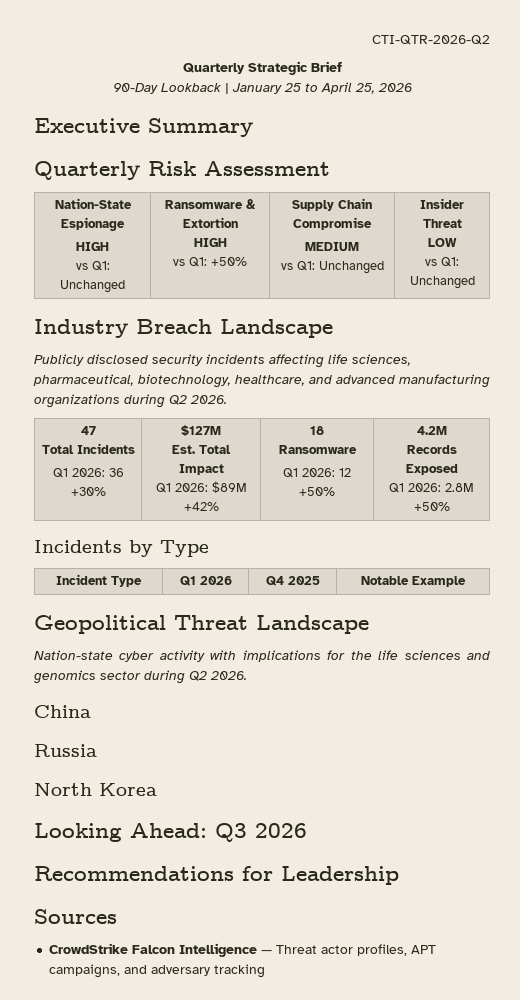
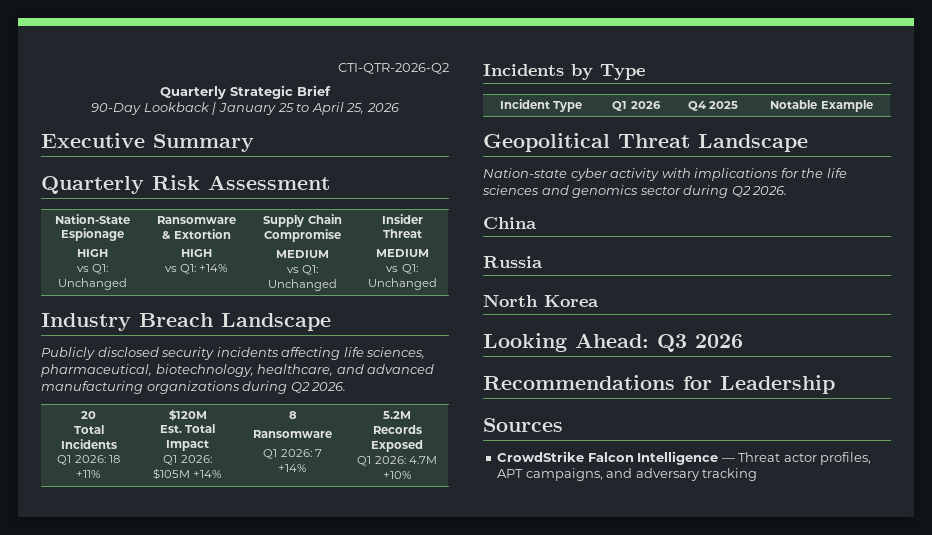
[211,257,247,266] +50% -> [199,264,229,272] +14%
[428,238,457,247] LOW -> [375,249,429,257] MEDIUM
[80,426,96,435] 47 -> [81,411,96,419] 20
[108,468,124,477] [70,487,106,496] [181,425,221,436] 36 +30% | $127M -> [108,455,120,463] [76,470,101,478] [168,409,207,421] 18 +11% | $120M
[211,481,247,493] [183,502,219,511] [310,426,324,435] $89M +42% | 18 -> [152,468,223,480] [288,411,297,419] $105M +14% | 8
[338,468,351,477] [299,487,335,496] [416,426,447,435] 12 +50% | 4.2M -> [314,449,322,457] [278,464,307,472] [383,411,411,419] 7 +14% | 5.2M
[444,483,474,492] [413,502,450,511] 2.8M +50% -> [408,456,437,464] [382,471,412,479] 4.7M +10%

